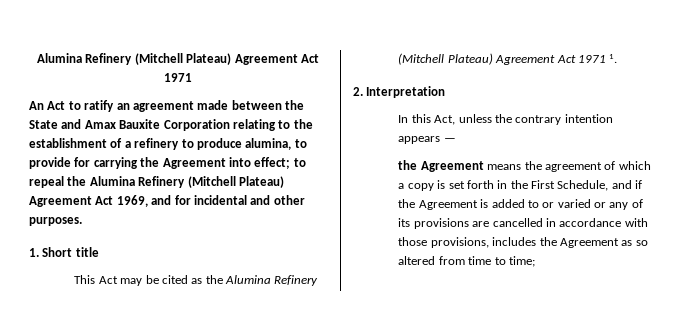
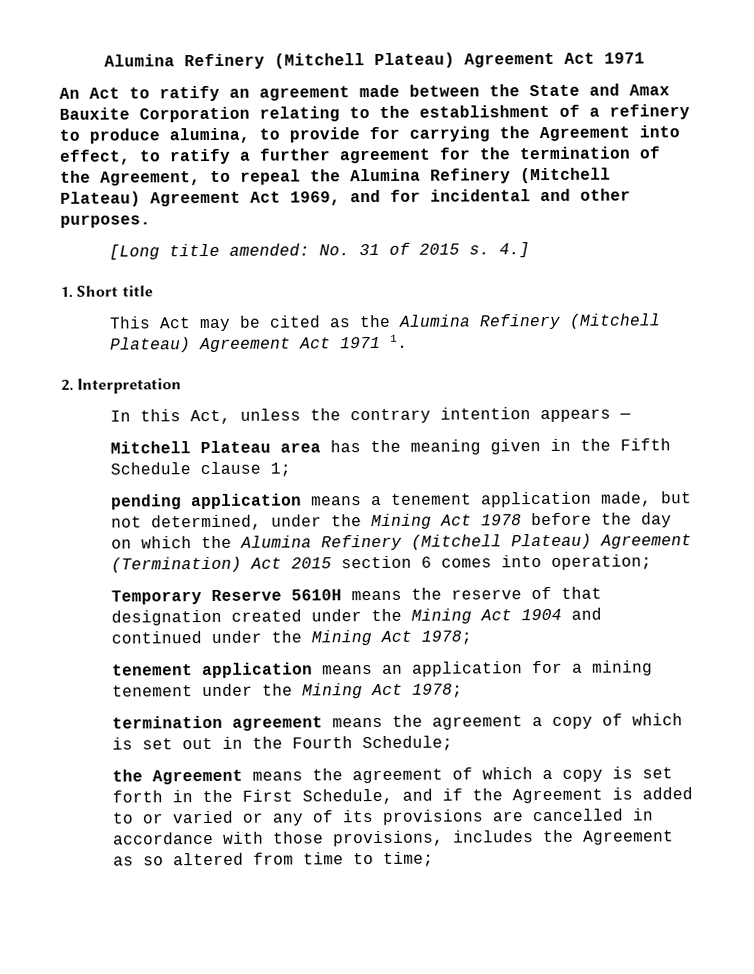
[254,157,291,169] effect; -> [59,146,661,165] [60,170,201,186] effect, to ratify a further agreement for the termination of the Agreement,
(82, 221) none -> [109,242,531,260] // [Long title amended: No. 31 of 2015 s. 4.]
(456, 140) none -> [110,438,672,455] [110,461,292,477] [111,491,693,510] [111,512,673,531] [111,533,693,551] [111,554,653,573] [111,586,603,605] [111,607,603,626] [111,630,473,646] [112,660,654,679] [112,683,464,699] [112,713,684,731] [112,735,454,752] // Mitchell Plateau area has the meaning given in the Fifth Schedule clause 1; // pending application means a tenement application made, but not determined, under the Mining Act 1978 before the day on which the Alumina Refinery (Mitchell Plateau) Agreement (Termination) Act 2015 section 6 comes into operation; // Temporary Reserve 5610H means the reserve of that designation created under the Mining Act 1904 and continued under the Mining Act 1978; // tenement application means an application for a mining tenement under the Mining Act 1978; // termination agreement means the agreement a copy of which is set out in the Fourth Schedule;

